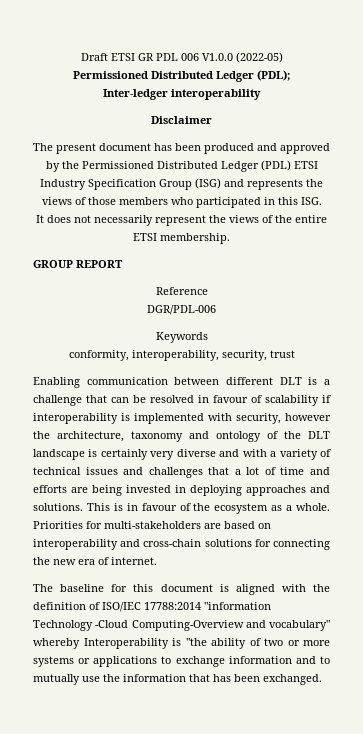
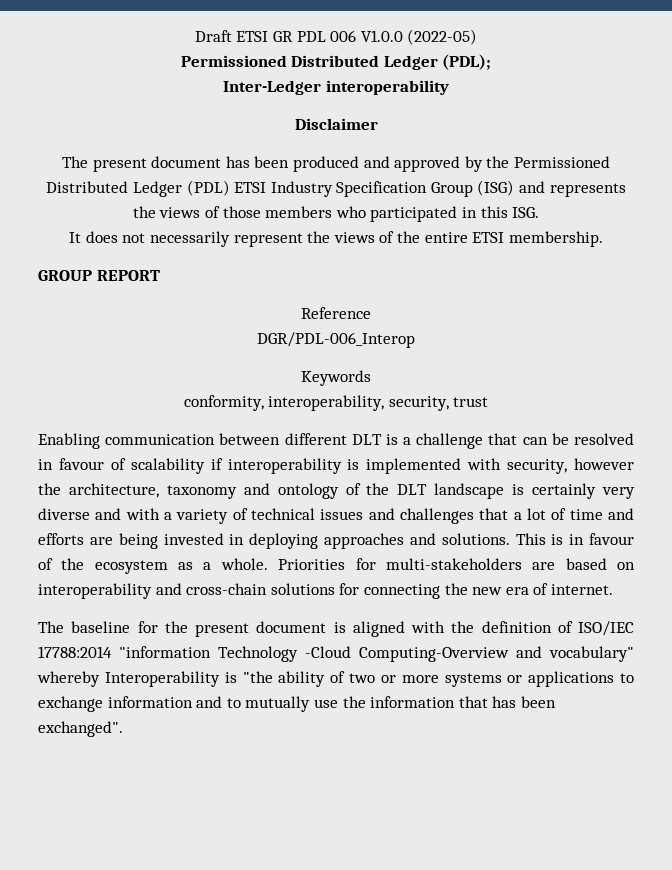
[103,89,168,100] Inter-ledger -> [223,80,322,95] Inter-Ledger
[147,305,216,315] DGR/PDL-006 -> [257,332,415,348] DGR/PDL-006_Interop
[133,584,154,592] this -> [164,621,249,637] the present
[263,674,322,685] exchanged. -> [38,721,123,737] exchanged".

